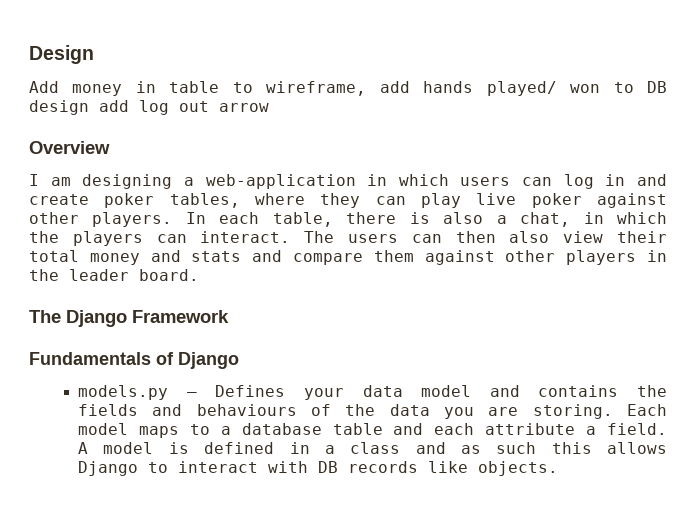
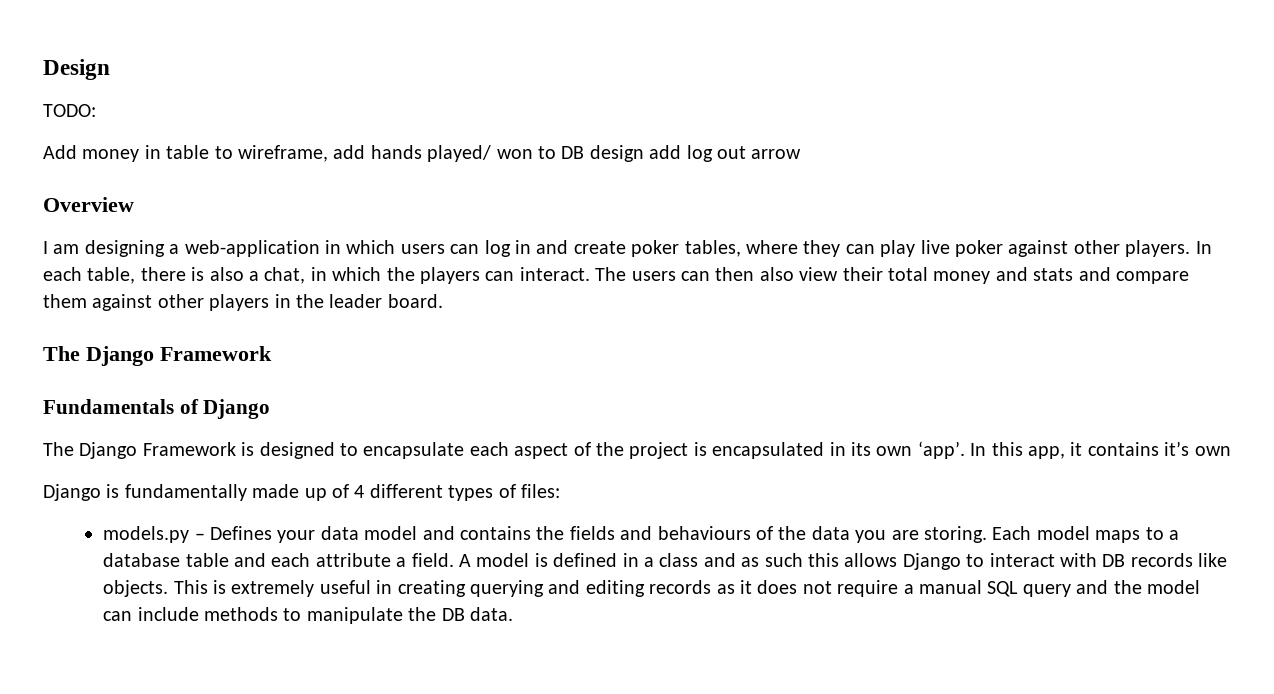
(94, 54) none -> [43,104,96,117] // TODO:
(239, 360) none -> [43,441,1231,459] [43,484,560,501] // The Django Framework is designed to encapsulate each aspect of the project is encapsulated in its own ‘app’. In this app, it contains it’s own // Django is fundamentally made up of 4 different types of files:
(559, 468) none -> [173,580,1201,597] [103,607,514,624] This is extremely useful in creating querying and editing records as it does not require a manual SQL query and the model can include methods to manipulate the DB data.

